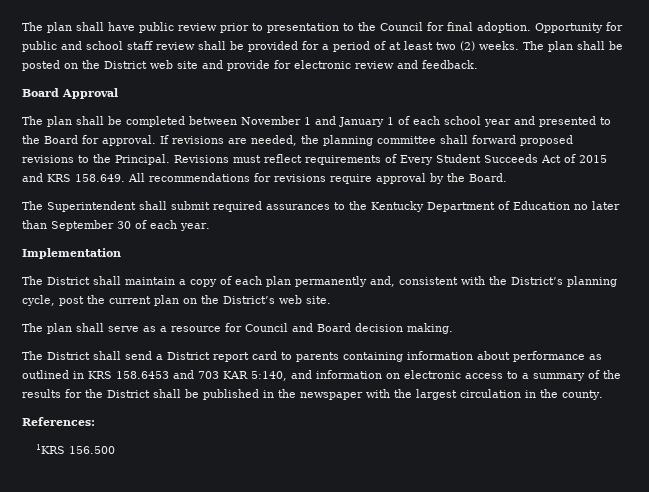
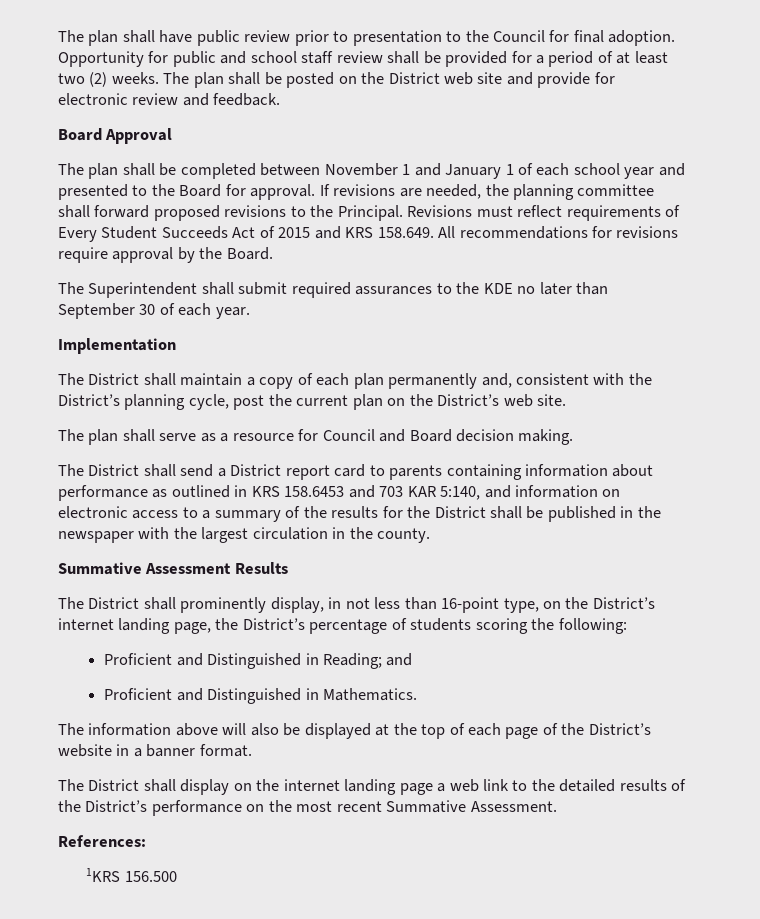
[371,201,570,212] Kentucky Department of Education -> [483,283,513,294] KDE
(603, 395) none -> [58,562,288,575] [58,597,655,613] [58,618,627,634] [104,653,413,669] [104,688,418,704] [58,723,651,739] [58,744,252,757] [58,779,687,795] [58,800,557,816] // Summative Assessment Results // The District shall prominently display, in not less than 16-point type, on the District’s internet landing page, the District’s percentage of students scoring the following: // Proficient and Distinguished in Reading; and // Proficient and Distinguished in Mathematics. // The information above will also be displayed at the top of each page of the District’s website in a banner format. // The District shall display on the internet landing page a web link to the detailed results of the District’s performance on the most recent Summative Assessment.

